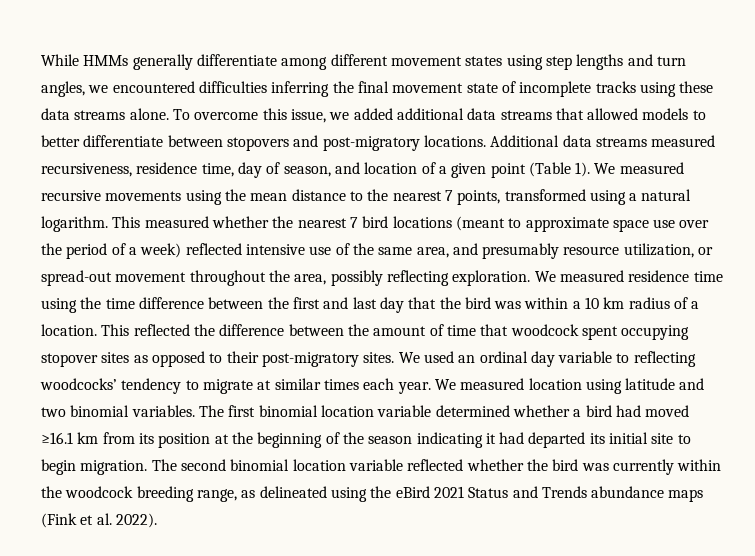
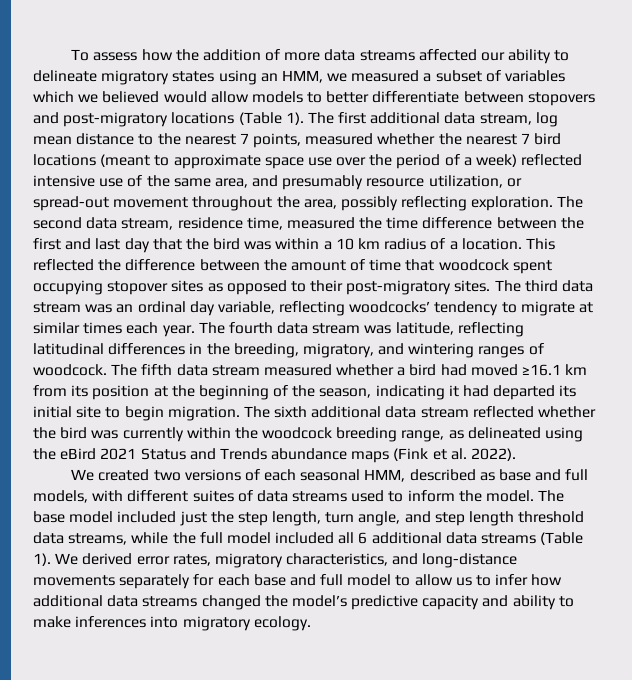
[41,54,686,70] [41,81,714,97] [41,108,639,123] While HMMs generally differentiate among different movement states using step lengths and turn angles, we encountered difficulties inferring the final movement state of incomplete tracks using these data streams alone. To overcome this issue, we added additional data streams that allowed -> [71,49,570,64] [33,70,566,85] [33,91,249,103] To assess how the addition of more data streams affected our ability to delineate migratory states using an HMM, we measured a subset of variables which we believed would allow
[423,135,716,147] [41,162,684,178] [41,189,246,205] locations. Additional data streams measured recursiveness, residence time, day of season, and location of a given point (Table 1). We measured recursive movements using the -> [171,112,558,127] locations (Table 1). The first additional data stream, log
[504,189,692,205] [41,216,141,232] transformed using a natural logarithm. This -> (302, 140) none
[534,270,723,282] [41,298,77,313] We measured residence time using -> [557,196,584,208] [33,217,355,230] The second data stream, residence time, measured
[398,351,454,363] We used -> [494,280,594,292] [33,302,113,313] The third data stream was
[558,351,630,363] variable to -> [217,301,275,314] variable,
[434,378,705,394] [41,405,510,417] We measured location using latitude and two binomial variables. The first binomial location variable determined -> [198,322,524,337] [33,343,544,358] [33,364,332,376] The fourth data stream was latitude, reflecting latitudinal differences in the breeding, migratory, and wintering ranges of woodcock. The fifth data stream measured
[368,436,413,444] season -> [319,388,372,398] season,
[180,459,403,471] second binomial location variable -> [274,406,469,418] sixth additional data stream
(157, 520) none -> [71,469,589,482] [33,490,565,503] [33,511,585,526] [33,532,584,545] [33,553,518,568] [33,574,563,589] [33,595,574,610] [33,616,311,631] // We created two versions of each seasonal HMM, described as base and full models, with different suites of data streams used to inform the model. The base model included just the step length, turn angle, and step length threshold data streams, while the full model included all 6 additional data streams (Table 1). We derived error rates, migratory characteristics, and long-distance movements separately for each base and full model to allow us to infer how additional data streams changed the model’s predictive capacity and ability to make inferences into migratory ecology.

